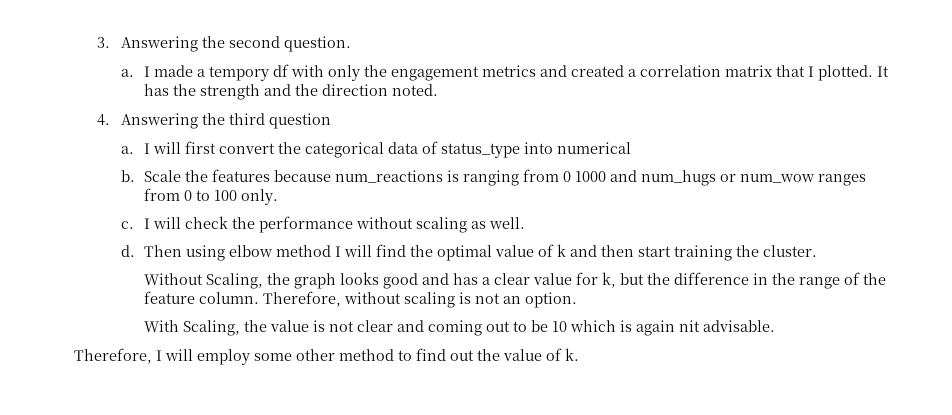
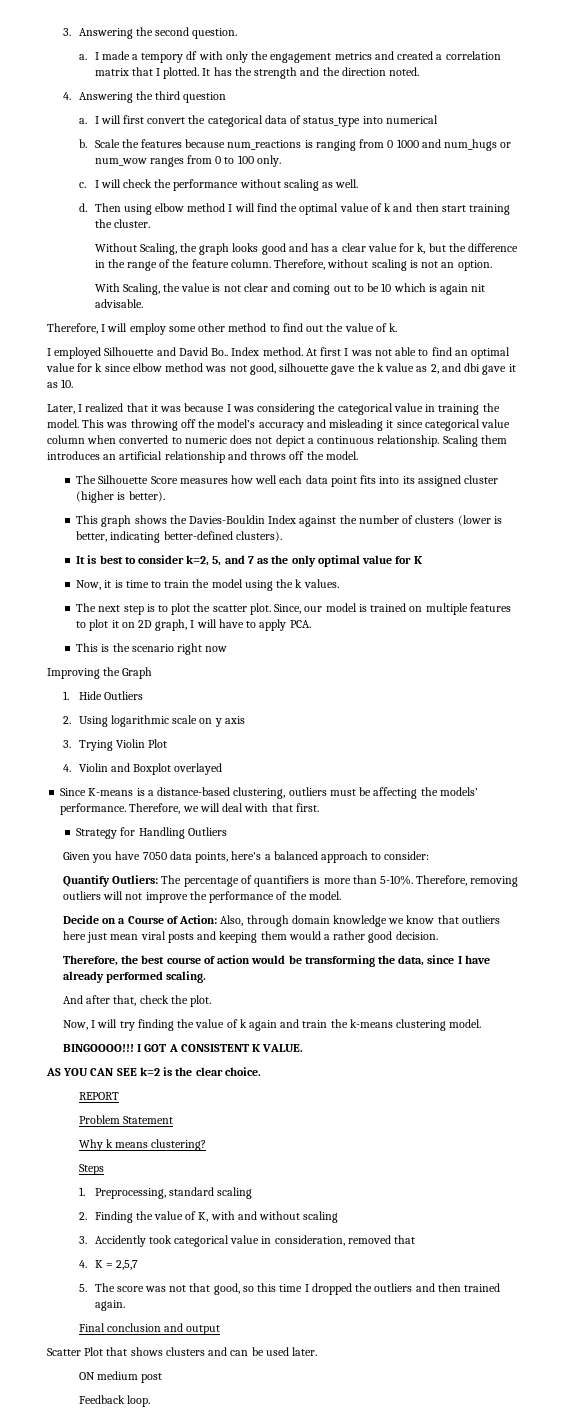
(579, 354) none -> [47,347,511,359] [46,363,516,375] [47,379,74,388] [47,403,500,415] [47,419,511,431] [47,435,507,447] [47,451,358,463] [76,475,499,487] [76,491,165,503] [76,515,502,527] [76,531,282,543] [76,555,423,567] [76,579,339,591] [76,603,511,615] [76,619,311,631] [76,643,228,655] [47,667,153,679] [62,691,143,700] [62,715,245,727] [62,739,168,751] [62,763,223,775] [60,787,478,799] [60,803,319,815] [76,827,227,839] [62,851,430,863] [62,875,519,887] [62,891,341,903] [62,915,500,927] [62,931,438,943] [62,955,490,967] [62,971,207,983] [62,995,212,1007] [62,1019,482,1031] [62,1044,304,1052] [46,1067,261,1076] [78,1092,119,1100] [78,1115,173,1124] [78,1139,207,1151] [78,1164,104,1175] [78,1187,252,1199] [78,1211,339,1223] [78,1235,416,1247] [78,1260,138,1270] [78,1283,501,1295] [94,1300,125,1311] [78,1323,221,1335] [47,1347,318,1356] [78,1371,163,1383] [78,1395,150,1407] // I employed Silhouette and David Bo.. Index method. At first I was not able to find an optimal value for k since elbow method was not good, silhouette gave the k value as 2, and dbi gave it as 10. // Later, I realized that it was because I was considering the categorical value in training the model. This was throwing off the model’s accuracy and misleading it since categorical value column when converted to numeric does not depict a continuous relationship. Scaling them introduces an artificial relationship and throws off the model. // The Silhouette Score measures how well each data point fits into its assigned cluster (higher is better). // This graph shows the Davies-Bouldin Index against the number of clusters (lower is better, indicating better-defined clusters). // It is best to consider k=2, 5, and 7 as the only optimal value for K // Now, it is time to train the model using the k values. // The next step is to plot the scatter plot. Since, our model is trained on multiple features to plot it on 2D graph, I will have to apply PCA. // This is the scenario right now // Improving the Graph // 1. Hide Outliers // 2. Using logarithmic scale on y axis // 3. Trying Violin Plot // 4. Violin and Boxplot overlayed // Since K-means is a distance-based clustering, outliers must be affecting the models’ performance. Therefore, we will deal with that first. // Strategy for Handling Outliers // Given you have 7050 data points, here's a balanced approach to consider: // Quantify Outliers: The percentage of quantifiers is more than 5-10%. Therefore, removing outliers will not improve the performance of the model. // Decide on a Course of Action: Also, through domain knowledge we know that outliers here just mean viral posts and keeping them would a rather good decision. // Therefore, the best course of action would be transforming the data, since I have already performed scaling. // And after that, check the plot. // Now, I will try finding the value of k again and train the k-means clustering model. // BINGOOOO!!! I GOT A CONSISTENT K VALUE. // AS YOU CAN SEE k=2 is the clear choice. // REPORT // Problem Statement // Why k means clustering? // Steps // 1. Preprocessing, standard scaling // 2. Finding the value of K, with and without scaling // 3. Accidently took categorical value in consideration, removed that // 4. K = 2,5,7 // 5. The score was not that good, so this time I dropped the outliers and then trained again. // Final conclusion and output // Scatter Plot that shows clusters and can be used later. // ON medium post // Feedback loop.

